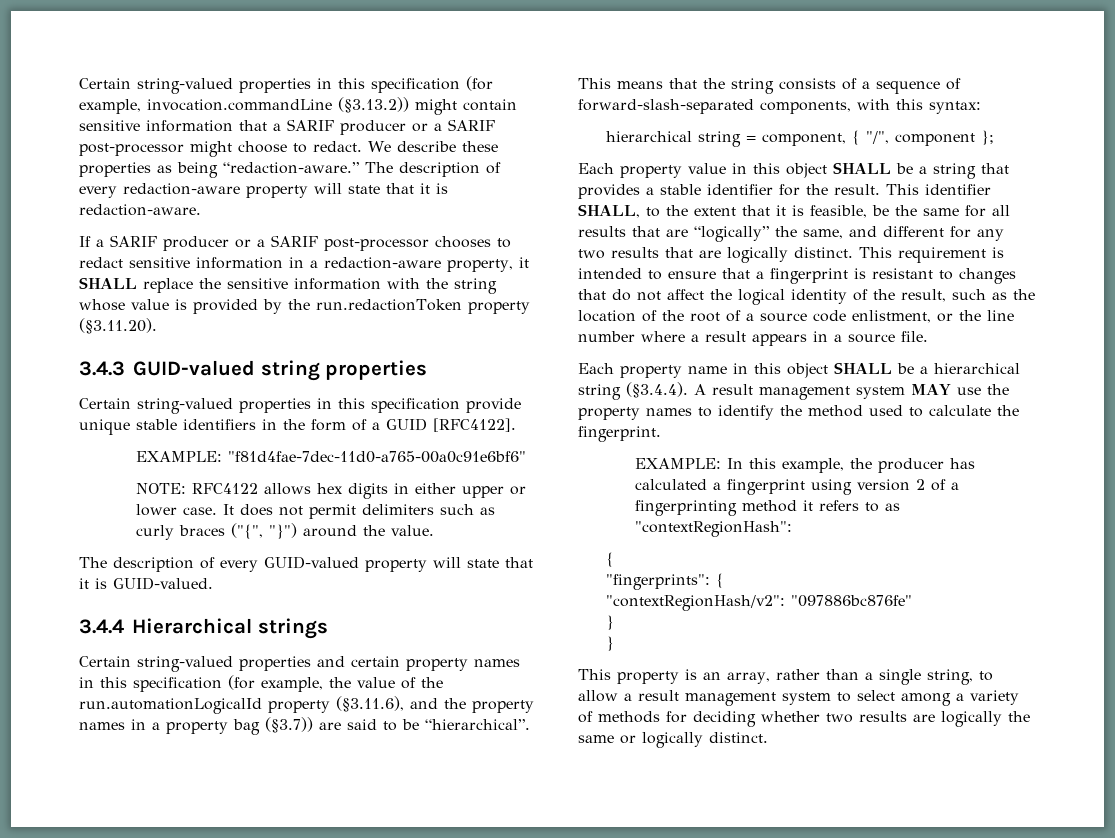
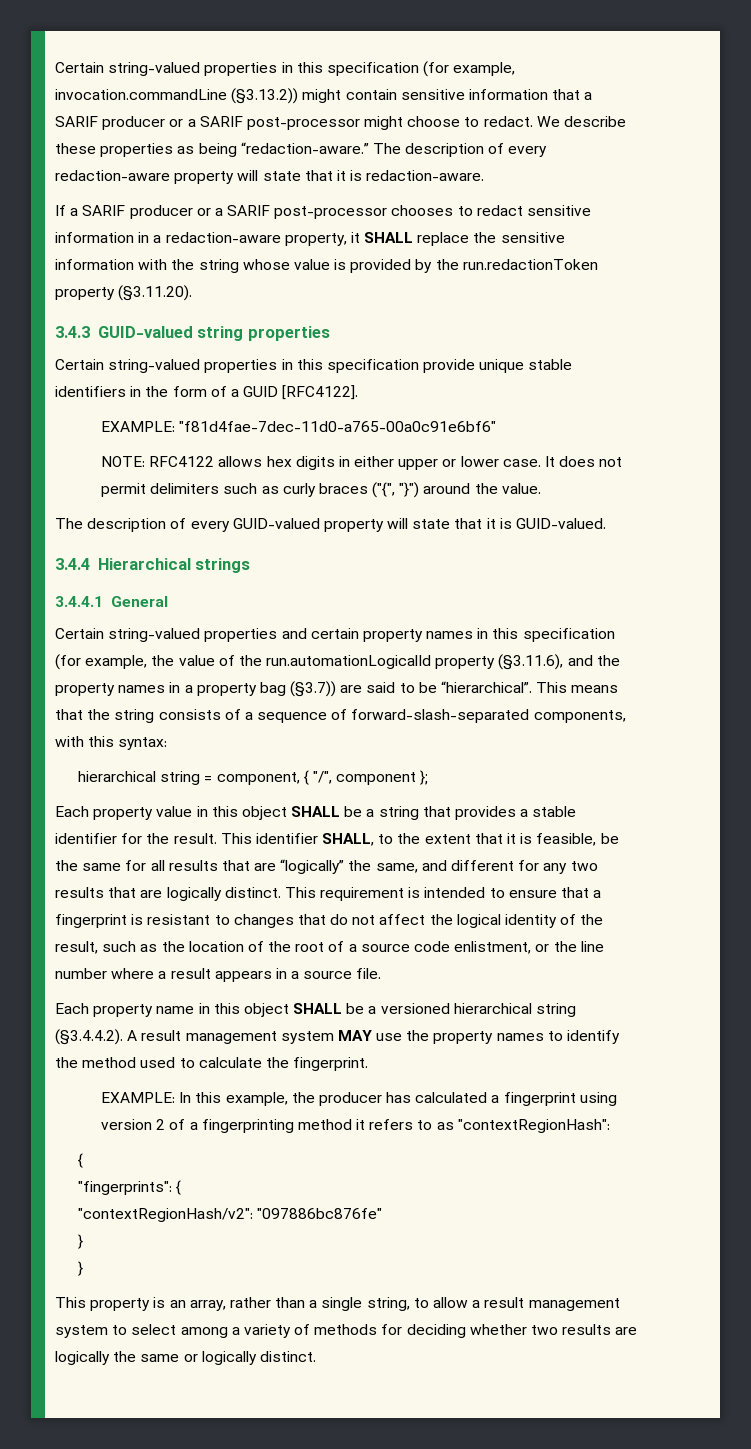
(328, 628) none -> [55,596,168,607] // 3.4.4.1 General
[934,363,1020,374] [578,382,688,400] hierarchical string (§3.4.4). -> [380,1003,577,1017] [55,1029,123,1045] versioned hierarchical string (§3.4.4.2).

